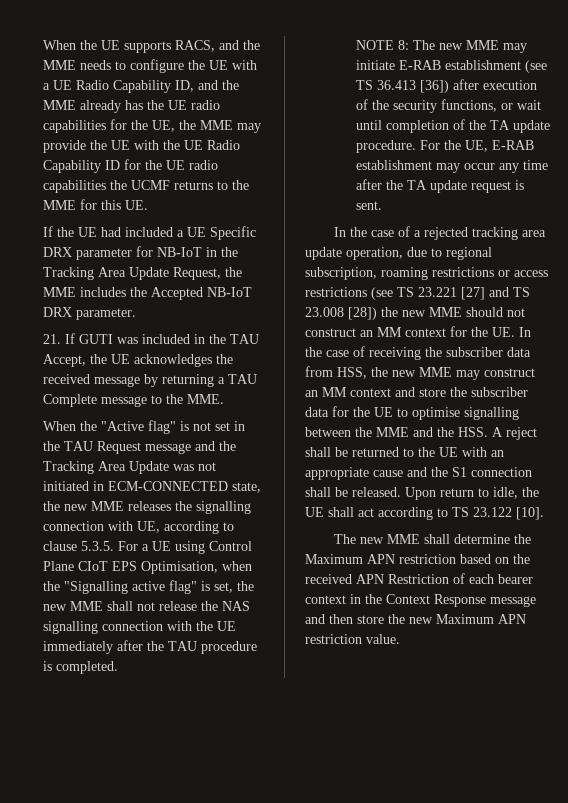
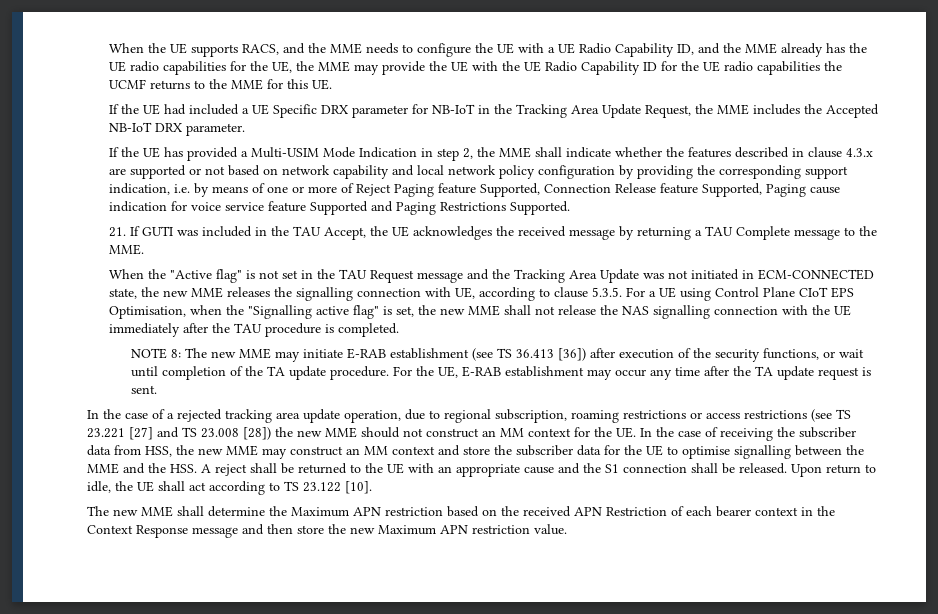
(136, 314) none -> [108,147,873,161] [108,165,848,179] [108,183,840,197] [108,201,570,215] // If the UE has provided a Multi-USIM Mode Indication in step 2, the MME shall indicate whether the features described in clause 4.3.x are supported or not based on network capability and local network policy configuration by providing the corresponding support indication, i.e. by means of one or more of Reject Paging feature Supported, Connection Release feature Supported, Paging cause indication for voice service feature Supported and Paging Restrictions Supported.

